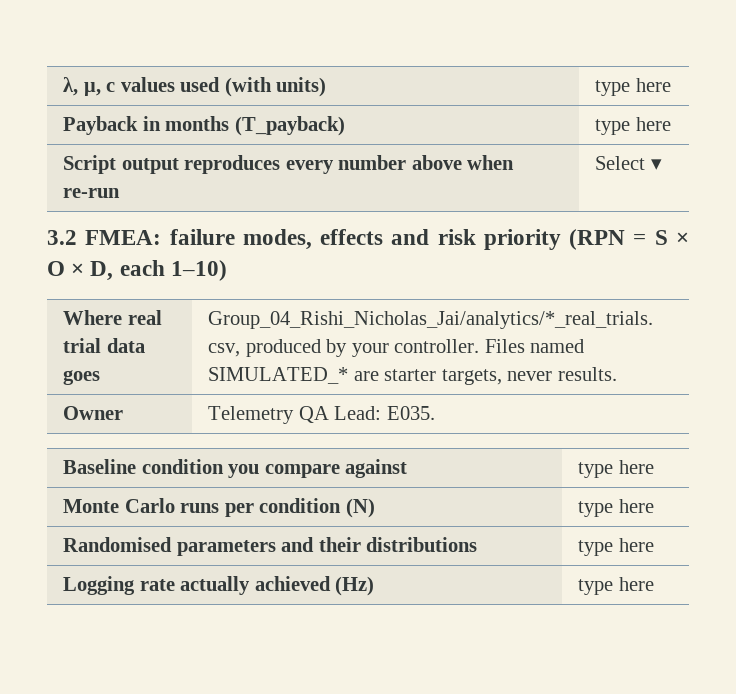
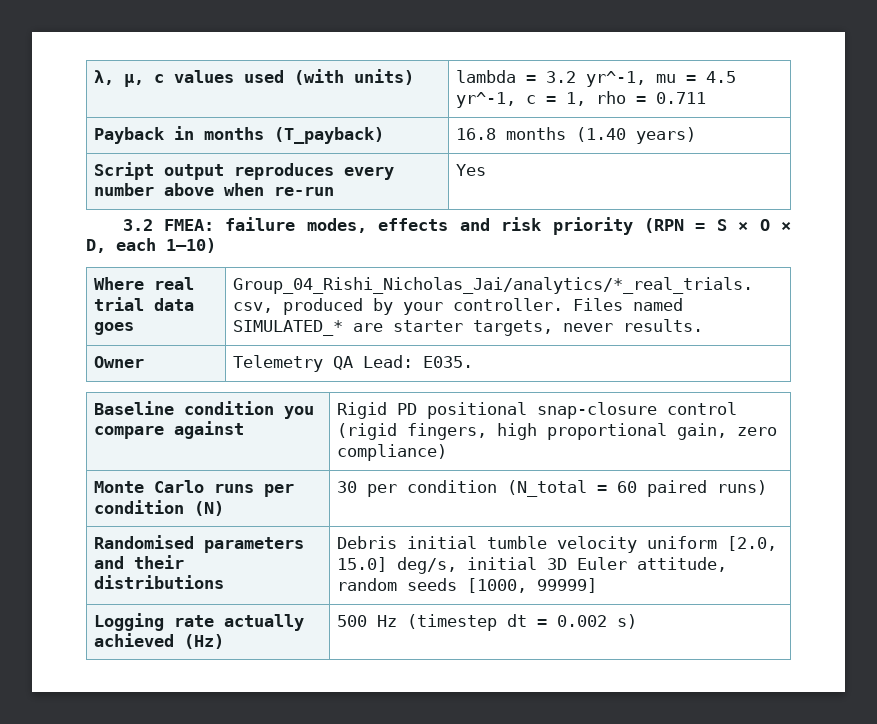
[595,78,671,96] type here -> [456,70,737,87] [456,91,707,108] lambda = 3.2 yr^-1, mu = 4.5 yr^-1, c = 1, rho = 0.711
[595,117,671,135] type here -> [456,127,697,144] 16.8 months (1.40 years)
[595,156,662,170] Select ▾ -> [456,164,487,176] Yes
[578,460,654,478] type here -> [337,402,738,419] [337,423,778,440] [337,444,448,461] Rigid PD positional snap-closure control (rigid fingers, high proportional gain, zero compliance)
[578,499,654,517] type here -> [337,480,768,497] 30 per condition (N_total = 60 paired runs)
[578,538,654,556] type here -> [337,536,778,553] [337,557,728,574] [337,578,598,593] Debris initial tumble velocity uniform [2.0, 15.0] deg/s, initial 3D Euler attitude, random seeds [1000, 99999]
[578,577,654,595] type here -> [337,614,638,631] 500 Hz (timestep dt = 0.002 s)

